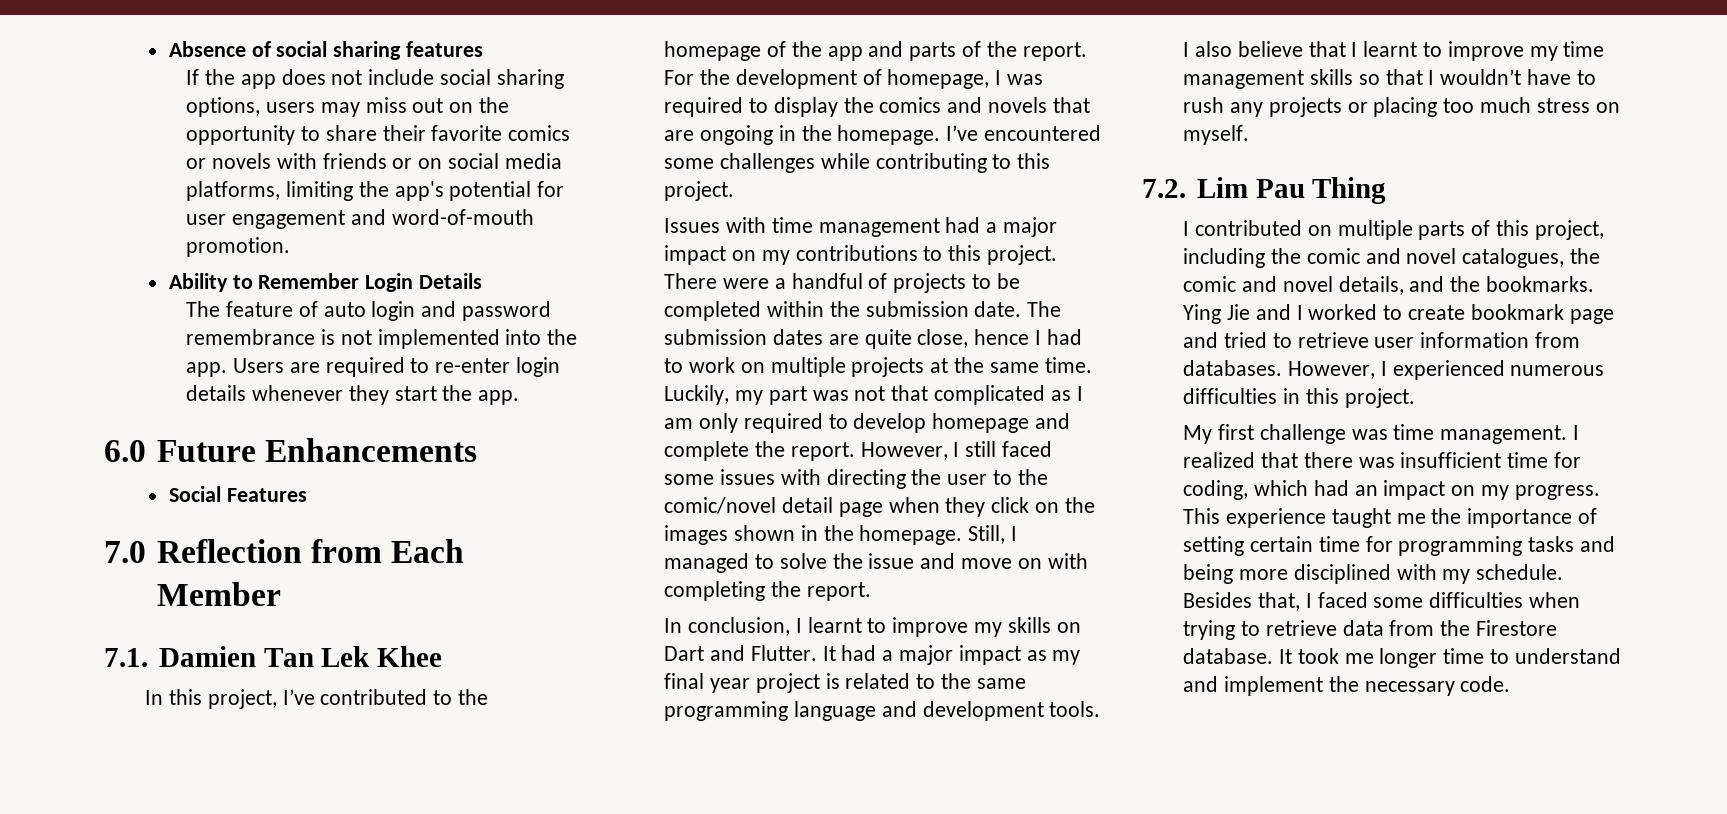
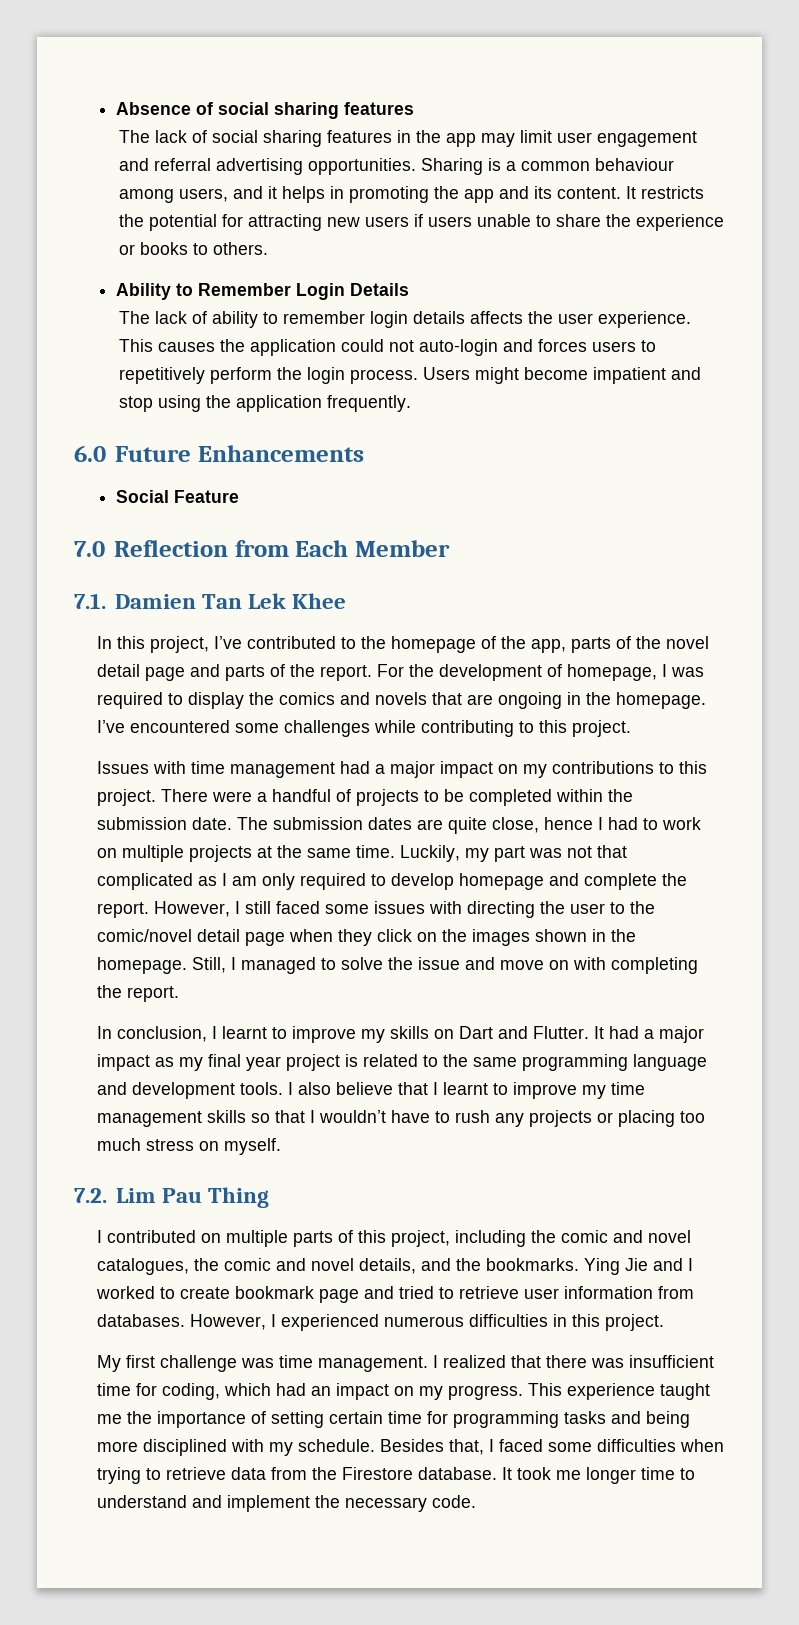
[186,69,564,89] [186,97,510,117] [186,125,571,145] [186,153,562,169] [186,181,565,201] [186,209,534,229] [186,237,291,257] If the app does not include social sharing options, users may miss out on the opportunity to share their favorite comics or novels with friends or on social media platforms, limiting the app's potential for user engagement and word-of-mouth promotion. -> [119,130,698,147] [119,158,675,175] [119,186,705,203] [119,214,725,231] [119,242,269,255] The lack of social sharing features in the app may limit user engagement and referral advertising opportunities. Sharing is a common behaviour among users, and it helps in promoting the app and its content. It restricts the potential for attracting new users if users unable to share the experience or books to others.
[226,301,552,321] [186,329,578,349] [186,357,561,377] [186,385,520,405] feature of auto login and password remembrance is not implemented into the app. Users are required to re-enter login details whenever they start the app. -> [155,311,692,328] [119,339,657,356] [119,367,702,384] [119,395,412,412] lack of ability to remember login details affects the user experience. This causes the application could not auto-login and forces users to repetitively perform the login process. Users might become impatient and stop using the application frequently.
[226,488,307,502] Features -> [173,490,239,503] Feature
[827,46,863,61] app -> [530,636,709,653] [96,664,185,681] app, parts of the novel detail page

